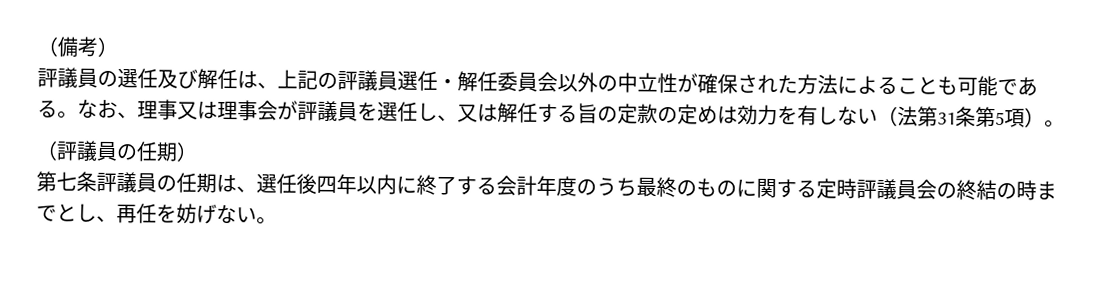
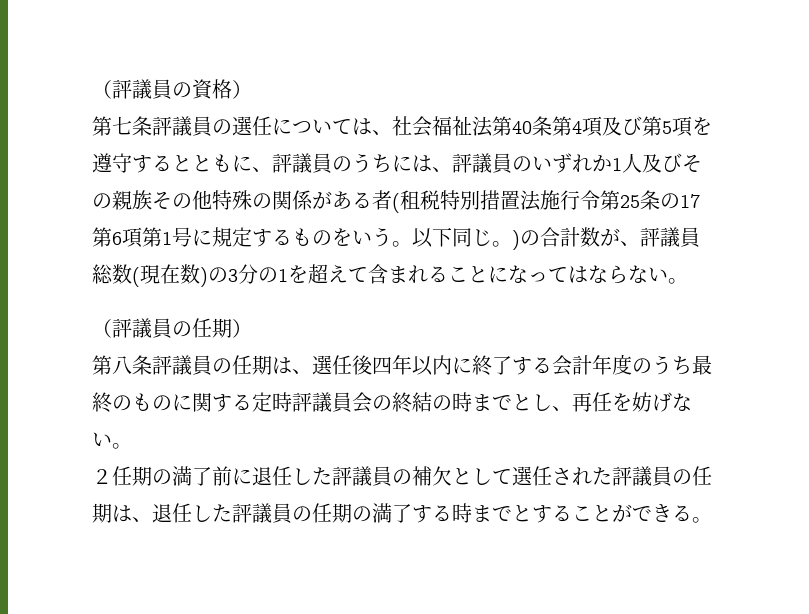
[37,36,118,58] （備考） // -> [92,79,252,100] [92,116,152,136] （評議員の資格） // 第七条
[157,68,1038,97] [37,99,1045,128] 及び解任は、上記の評議員選任・解任委員会以外の中立性が確保された方法によることも可能である。なお、理事又は理事会が評議員を選任し、又は解任する旨の定款の定めは効力を有しない（法第31条第5項） -> [272,116,712,137] [92,153,702,173] [92,190,700,213] [92,227,700,250] [92,264,668,287] については、社会福祉法第40条第4項及び第5項を遵守するとともに、評議員のうちには、評議員のいずれか1人及びその親族その他特殊の関係がある者(租税特別措置法施行令第25条の17第6項第1号に規定するものをいう。以下同じ。)の合計数が、評議員総数(現在数)の3分の1を超えて含まれることになってはならない
[56,171,77,191] 七 -> [112,356,132,375] 八
(277, 220) none -> [92,466,712,486] [92,503,712,523] // ２任期の満了前に退任した評議員の補欠として選任された評議員の任期は、退任した評議員の任期の満了する時までとすることができる。

